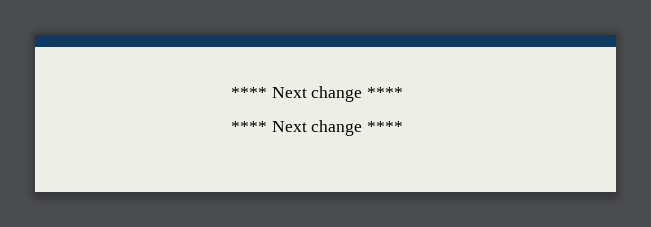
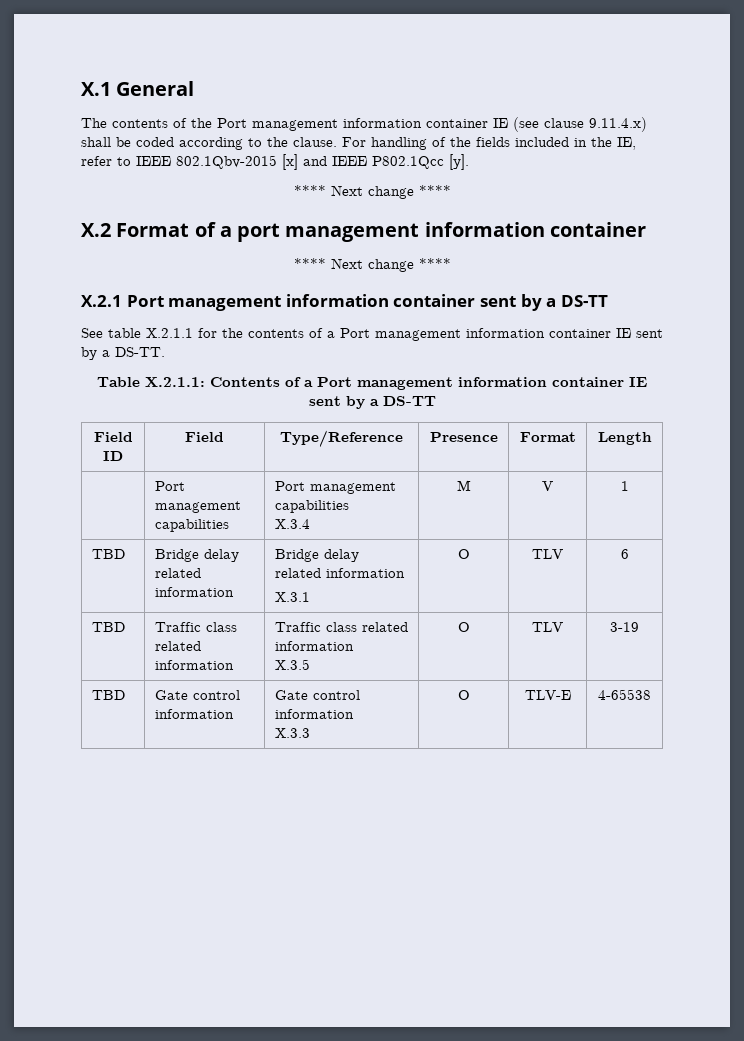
[230,86,404,102] [230,120,404,136] **** Next change **** // **** Next change **** -> [81,81,195,96] [81,117,647,132] [81,137,636,150] [81,154,469,170] [293,185,451,199] [81,222,646,242] [293,258,451,272] [81,294,608,311] [81,328,663,341] [81,347,165,360] [97,377,647,390] [308,396,436,409] [93,432,133,442] [103,451,123,461] [185,432,224,442] [280,430,403,447] [429,432,498,442] [519,432,576,442] [597,432,652,445] [154,481,185,491] [154,501,241,513] [154,519,229,532] [274,481,396,494] [274,500,349,513] [274,519,310,529] [456,480,471,491] [542,481,553,491] [620,481,629,491] [91,549,125,559] [154,549,239,562] [154,568,201,578] [154,587,234,597] [274,549,359,562] [274,568,405,578] [274,592,310,602] [457,549,470,559] [532,549,563,559] [620,549,629,559] [91,622,125,632] [154,622,237,632] [154,641,201,651] [154,660,234,670] [274,622,408,632] [274,641,354,651] [274,659,310,670] [457,622,470,632] [532,622,563,632] [610,622,639,632] [91,690,125,700] [154,690,240,700] [154,709,234,719] [274,690,360,700] [274,709,354,719] [274,728,310,738] [457,690,470,700] [524,690,571,700] [598,689,651,700] X.1 General // The contents of the Port management information container IE (see clause 9.11.4.x) shall be coded according to the clause. For handling of the fields included in the IE, refer to IEEE 802.1Qbv-2015 [x] and IEEE P802.1Qcc [y]. // **** Next change **** // X.2 Format of a port management information container // **** Next change **** // X.2.1 Port management information container sent by a DS-TT // See table X.2.1.1 for the contents of a Port management information container IE sent by a DS-TT. // Table X.2.1.1: Contents of a Port management information container IE sent by a DS-TT // Field ID | Field | Type/Reference | Presence | Format | Length // | Port management capabilities | Port management capabilities // X.3.4 | M | V | 1 // TBD | Bridge delay related information | Bridge delay related information // X.3.1 | O | TLV | 6 // TBD | Traffic class related information | Traffic class related information // X.3.5 | O | TLV | 3-19 // TBD | Gate control information | Gate control information // X.3.3 | O | TLV-E | 4-65538

